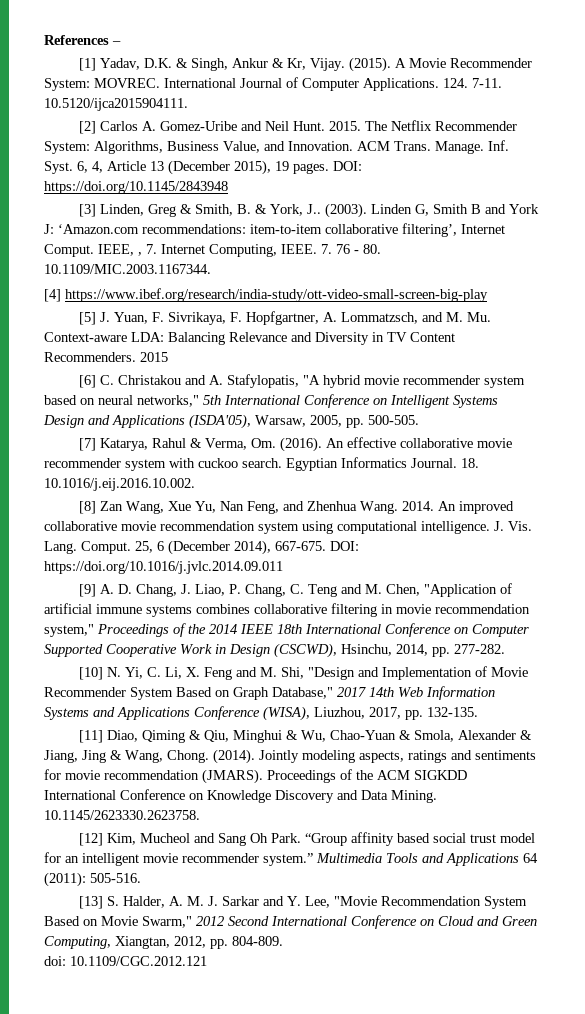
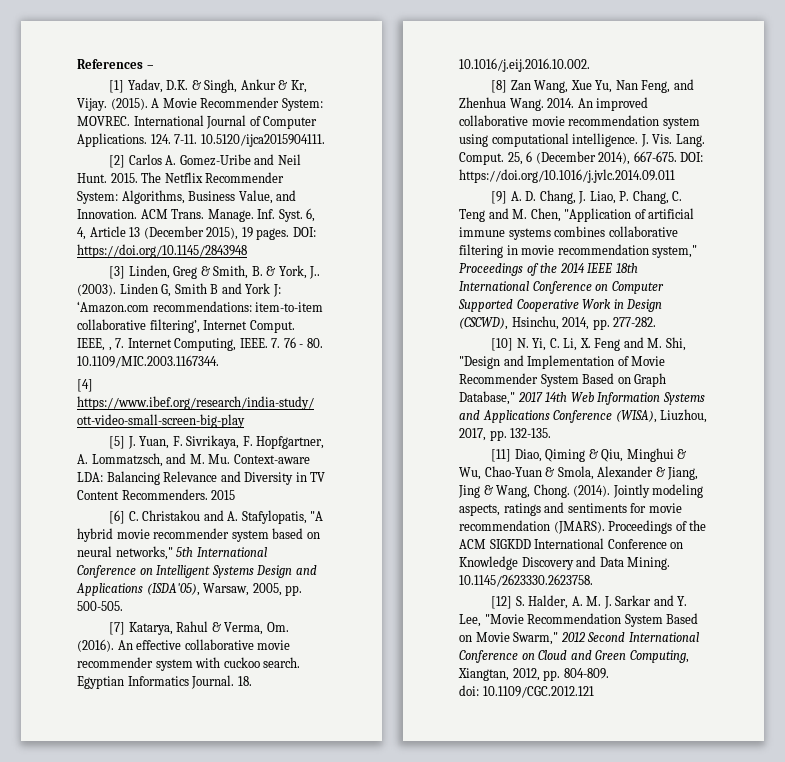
[107,832,536,846] [44,852,538,866] [44,872,141,887] [79,896,104,909] Kim, Mucheol and Sang Oh Park. “Group affinity based social trust model for an intelligent movie recommender system.” Multimedia Tools and Applications 64 (2011): 505-516. // [13] -> (513, 602) none

